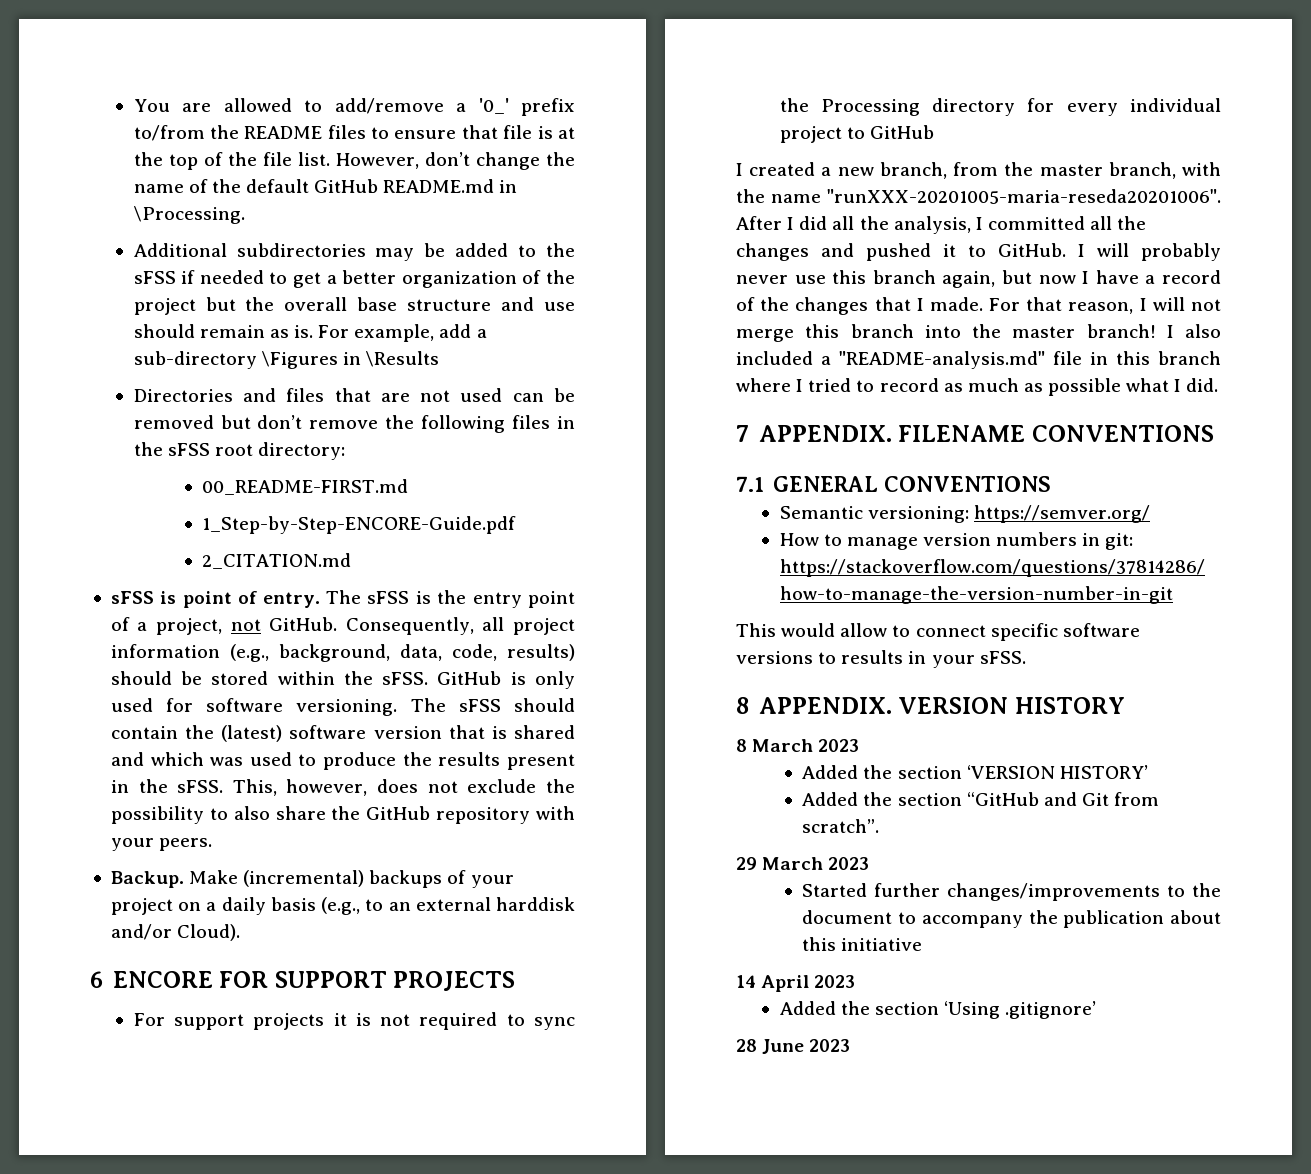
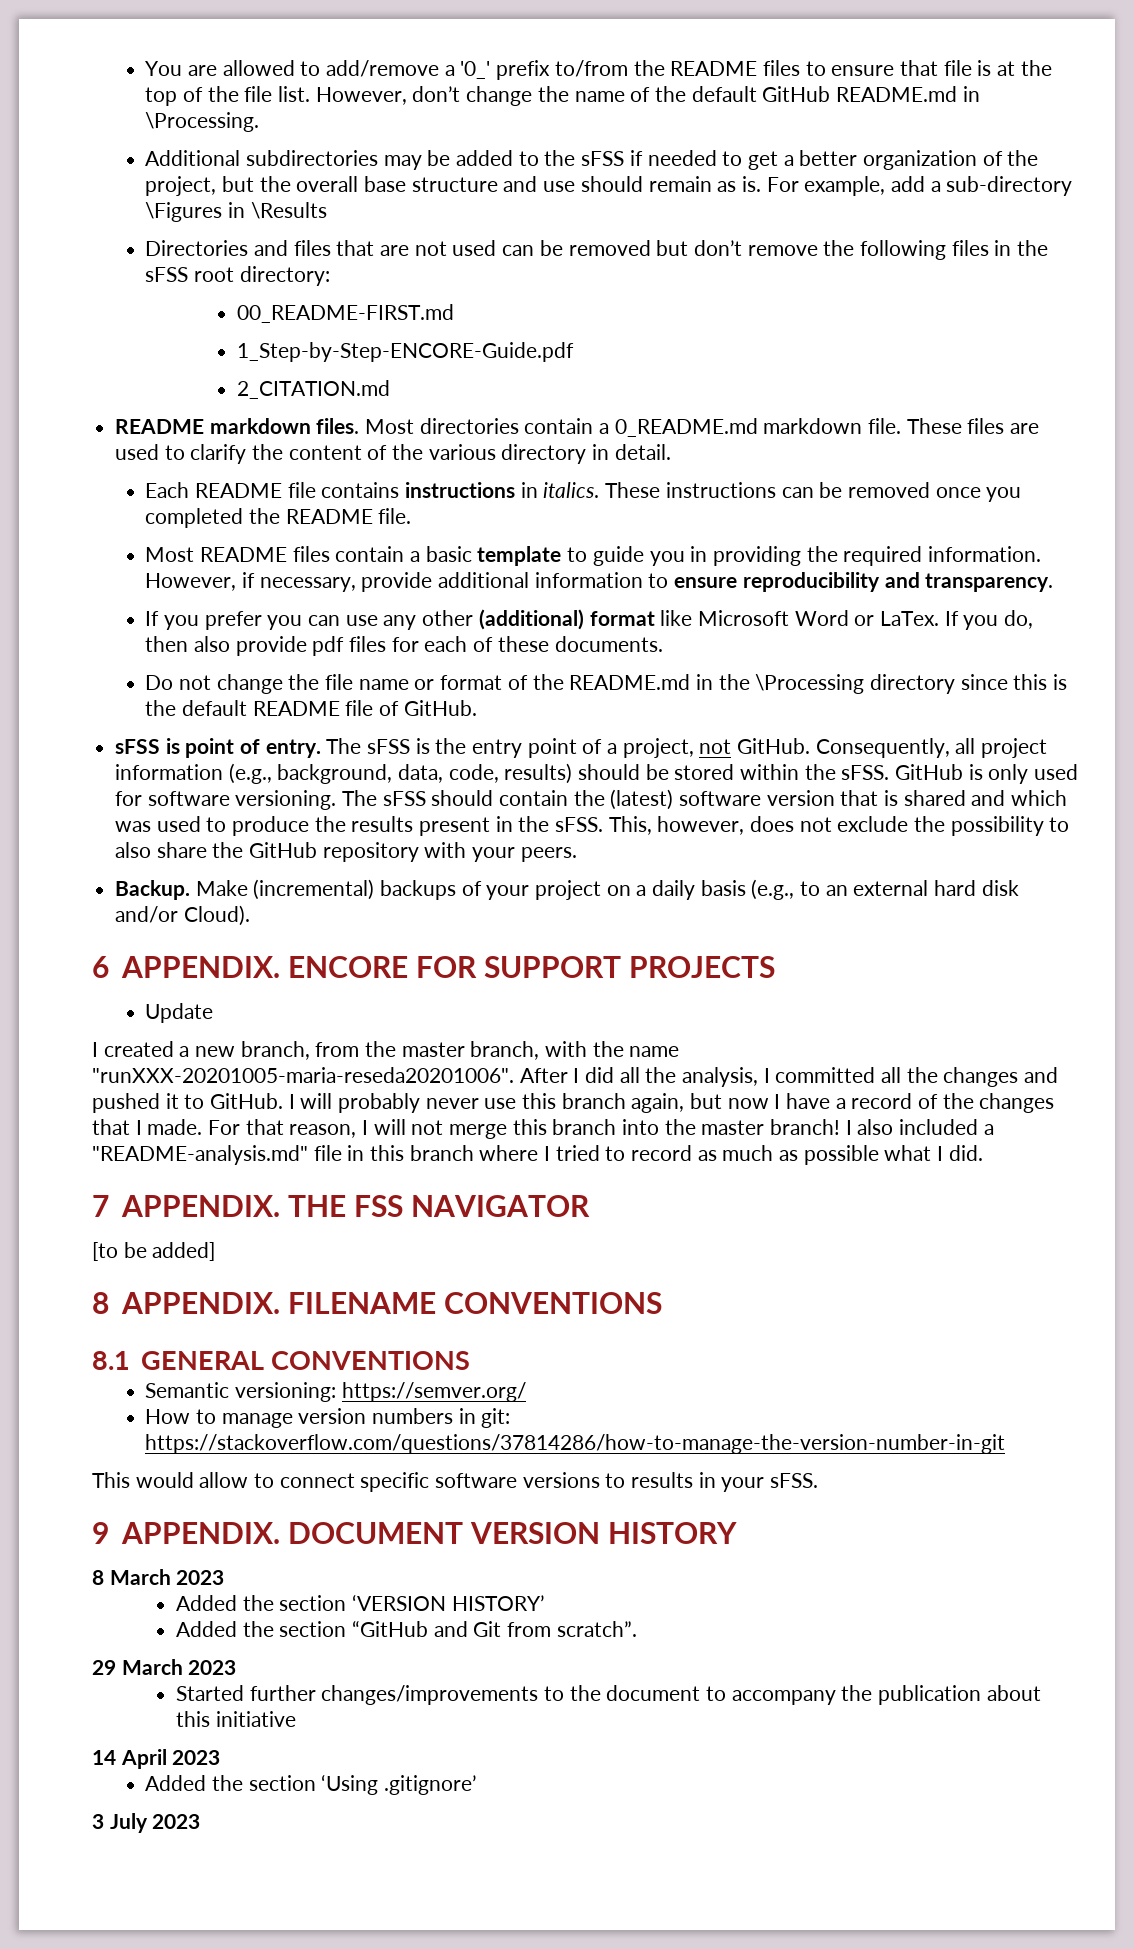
[133,298,196,315] project -> [145,176,217,196] project,
(351, 561) none -> [115,418,1040,437] [115,444,671,464] [145,482,1022,502] [145,508,412,528] [145,546,1041,566] [145,572,1054,592] [145,609,1033,630] [145,636,663,656] [145,674,1067,694] [145,700,477,716] // README markdown files. Most directories contain a 0_README.md markdown file. These files are used to clarify the content of the various directory in detail. // Each README file contains instructions in italics. These instructions can be removed once you completed the README file. // Most README files contain a basic template to guide you in providing the required information. However, if necessary, provide additional information to ensure reproducibility and transparency. // If you prefer you can use any other (additional) format like Microsoft Word or LaTex. If you do, then also provide pdf files for each of these documents. // Do not change the file name or format of the README.md in the \Processing directory since this is the default README file of GitHub.
[496,897,576,911] harddisk -> [934,880,1019,896] hard disk
(103, 979) none -> [121,956,281,978] APPENDIX.
[133,1012,575,1030] [779,98,1221,116] [779,125,934,143] For support projects it is not required to sync the Processing directory for every individual project to GitHub -> [145,1003,214,1023] Update
(892, 433) none -> [288,1195,591,1217] [92,1242,216,1261] [92,1292,281,1314] THE FSS NAVIGATOR // [to be added] // 8 APPENDIX.
[736,476,764,492] 7.1 -> [92,1351,130,1370] 8.1
[736,697,892,714] 8 APPENDIX. -> [92,1522,464,1544] 9 APPENDIX. DOCUMENT
[736,1039,805,1054] 28 June -> [92,1813,148,1833] 3 July

